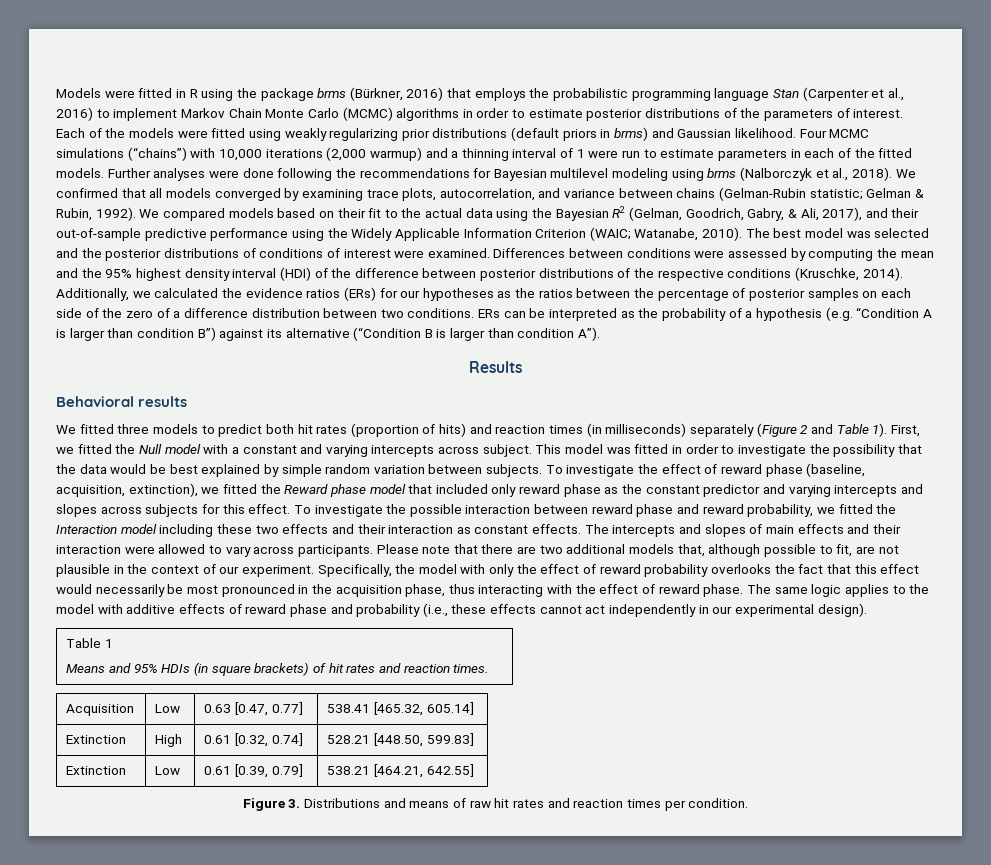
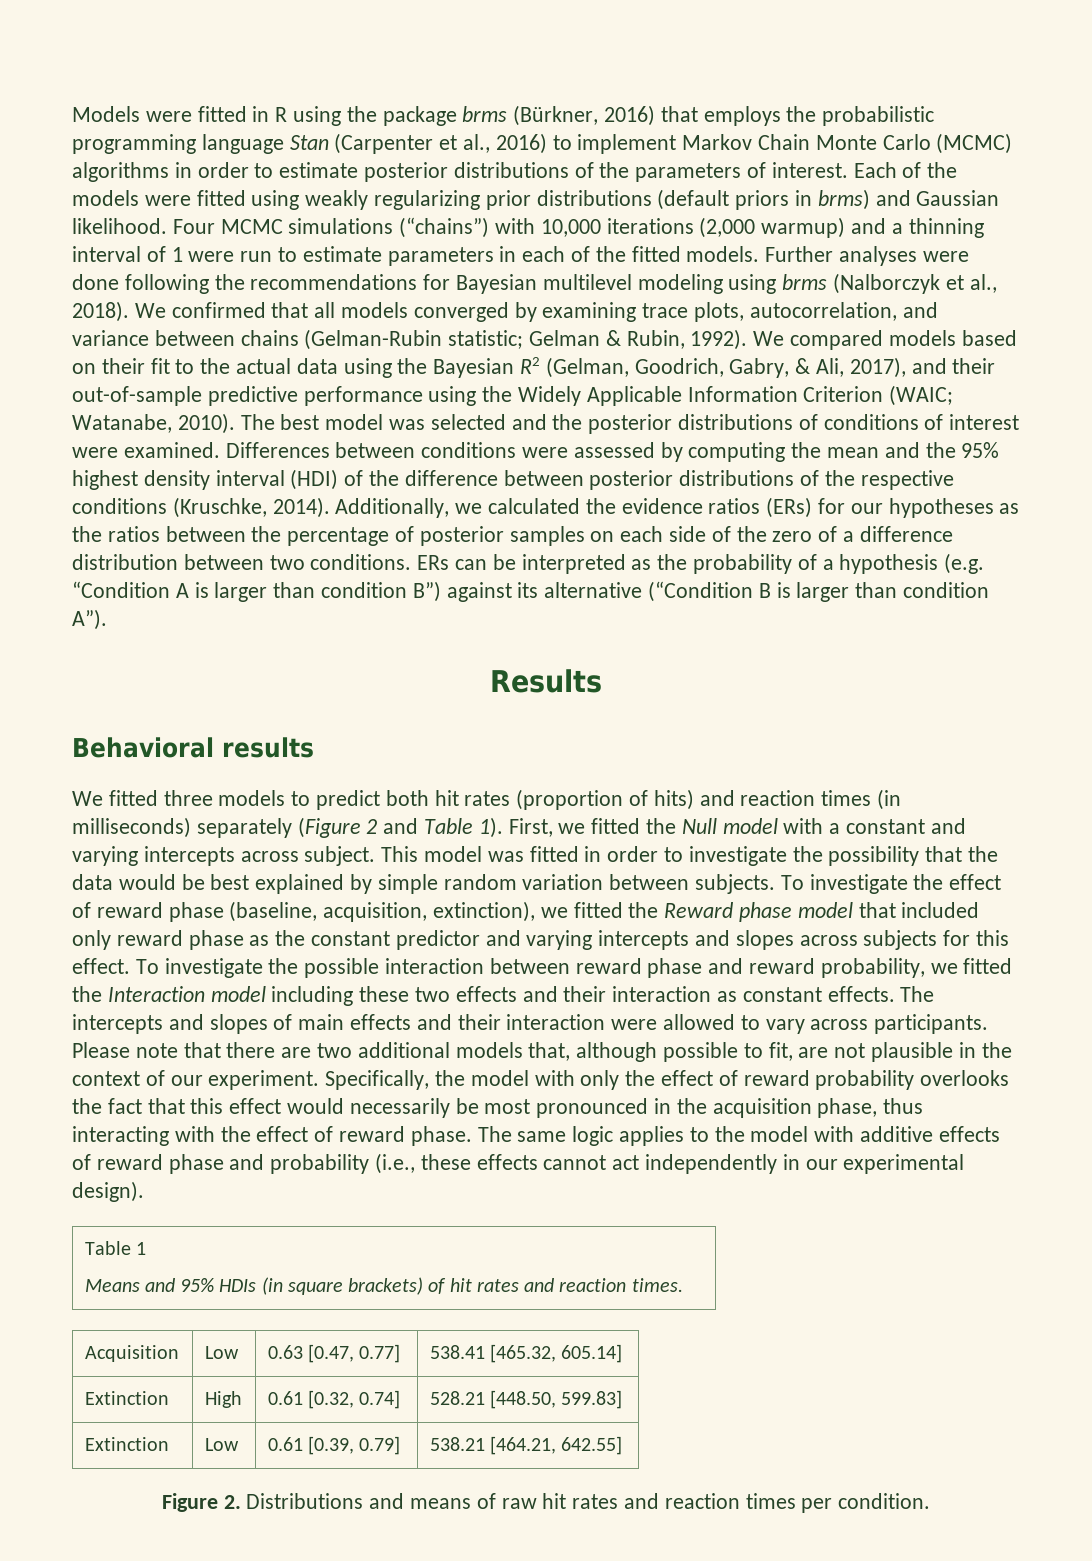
[288,799,301,808] 3. -> [223,1495,241,1509] 2.

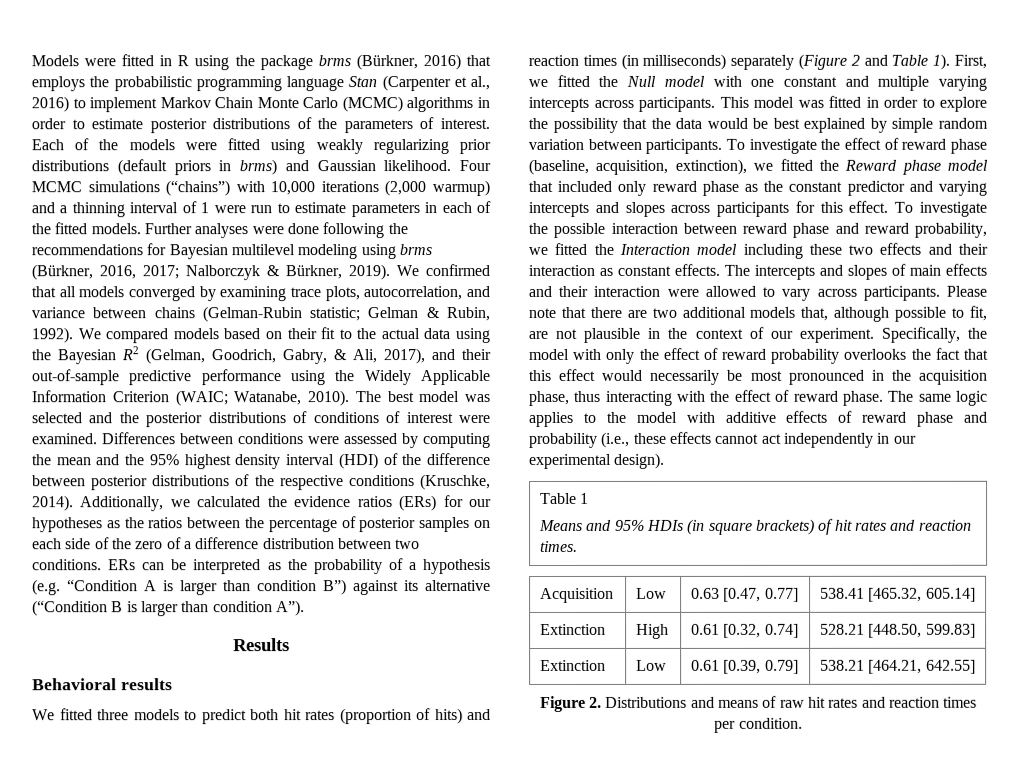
[833,273,997,294] [72,301,129,322] (Nalborczyk et al., 2018). -> [31,264,390,281] (Bürkner, 2016, 2017; Nalborczyk & Bürkner, 2019).
[829,823,841,834] a -> [750,78,775,87] one
(966, 826) none -> [877,75,930,91] multiple
[304,846,376,866] subject. -> [638,96,715,112] participants.
[688,846,787,866] investigate -> [939,96,987,112] explore
[695,874,776,894] subjects. -> [645,138,723,154] participants.
[863,930,938,950] subjects -> [716,201,790,217] participants

